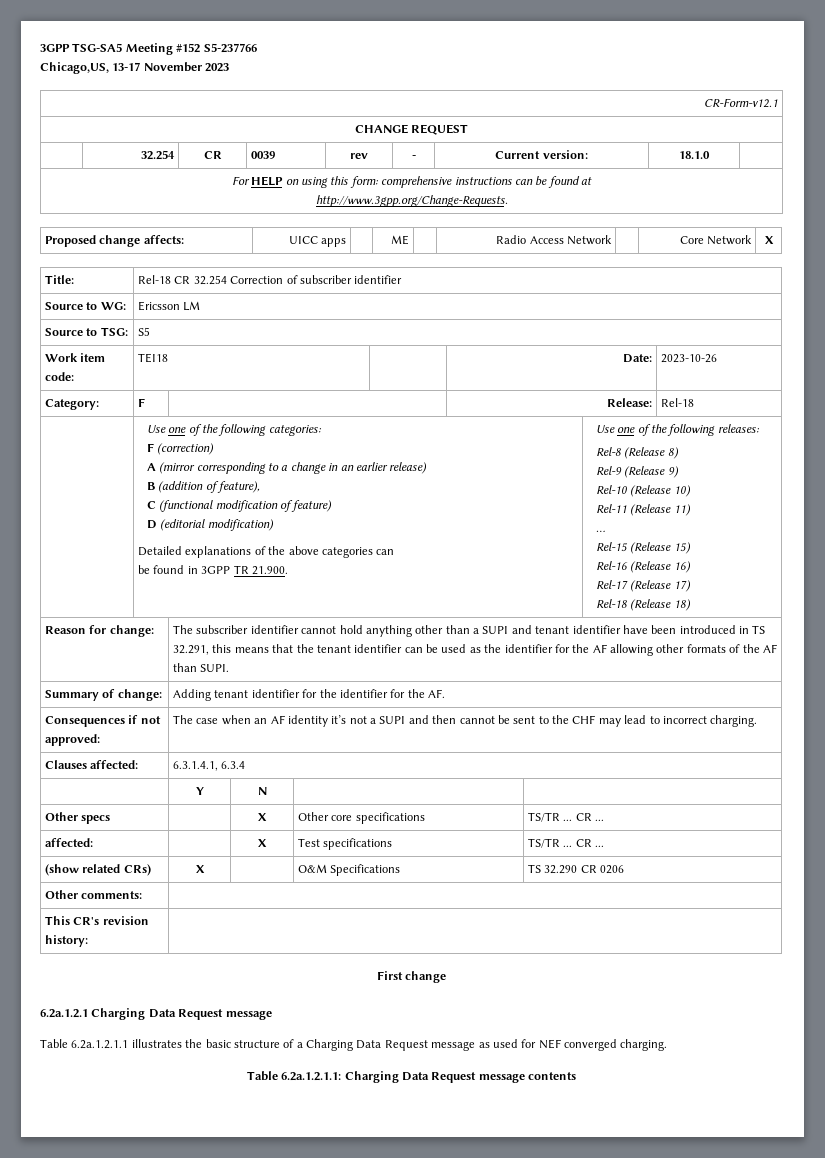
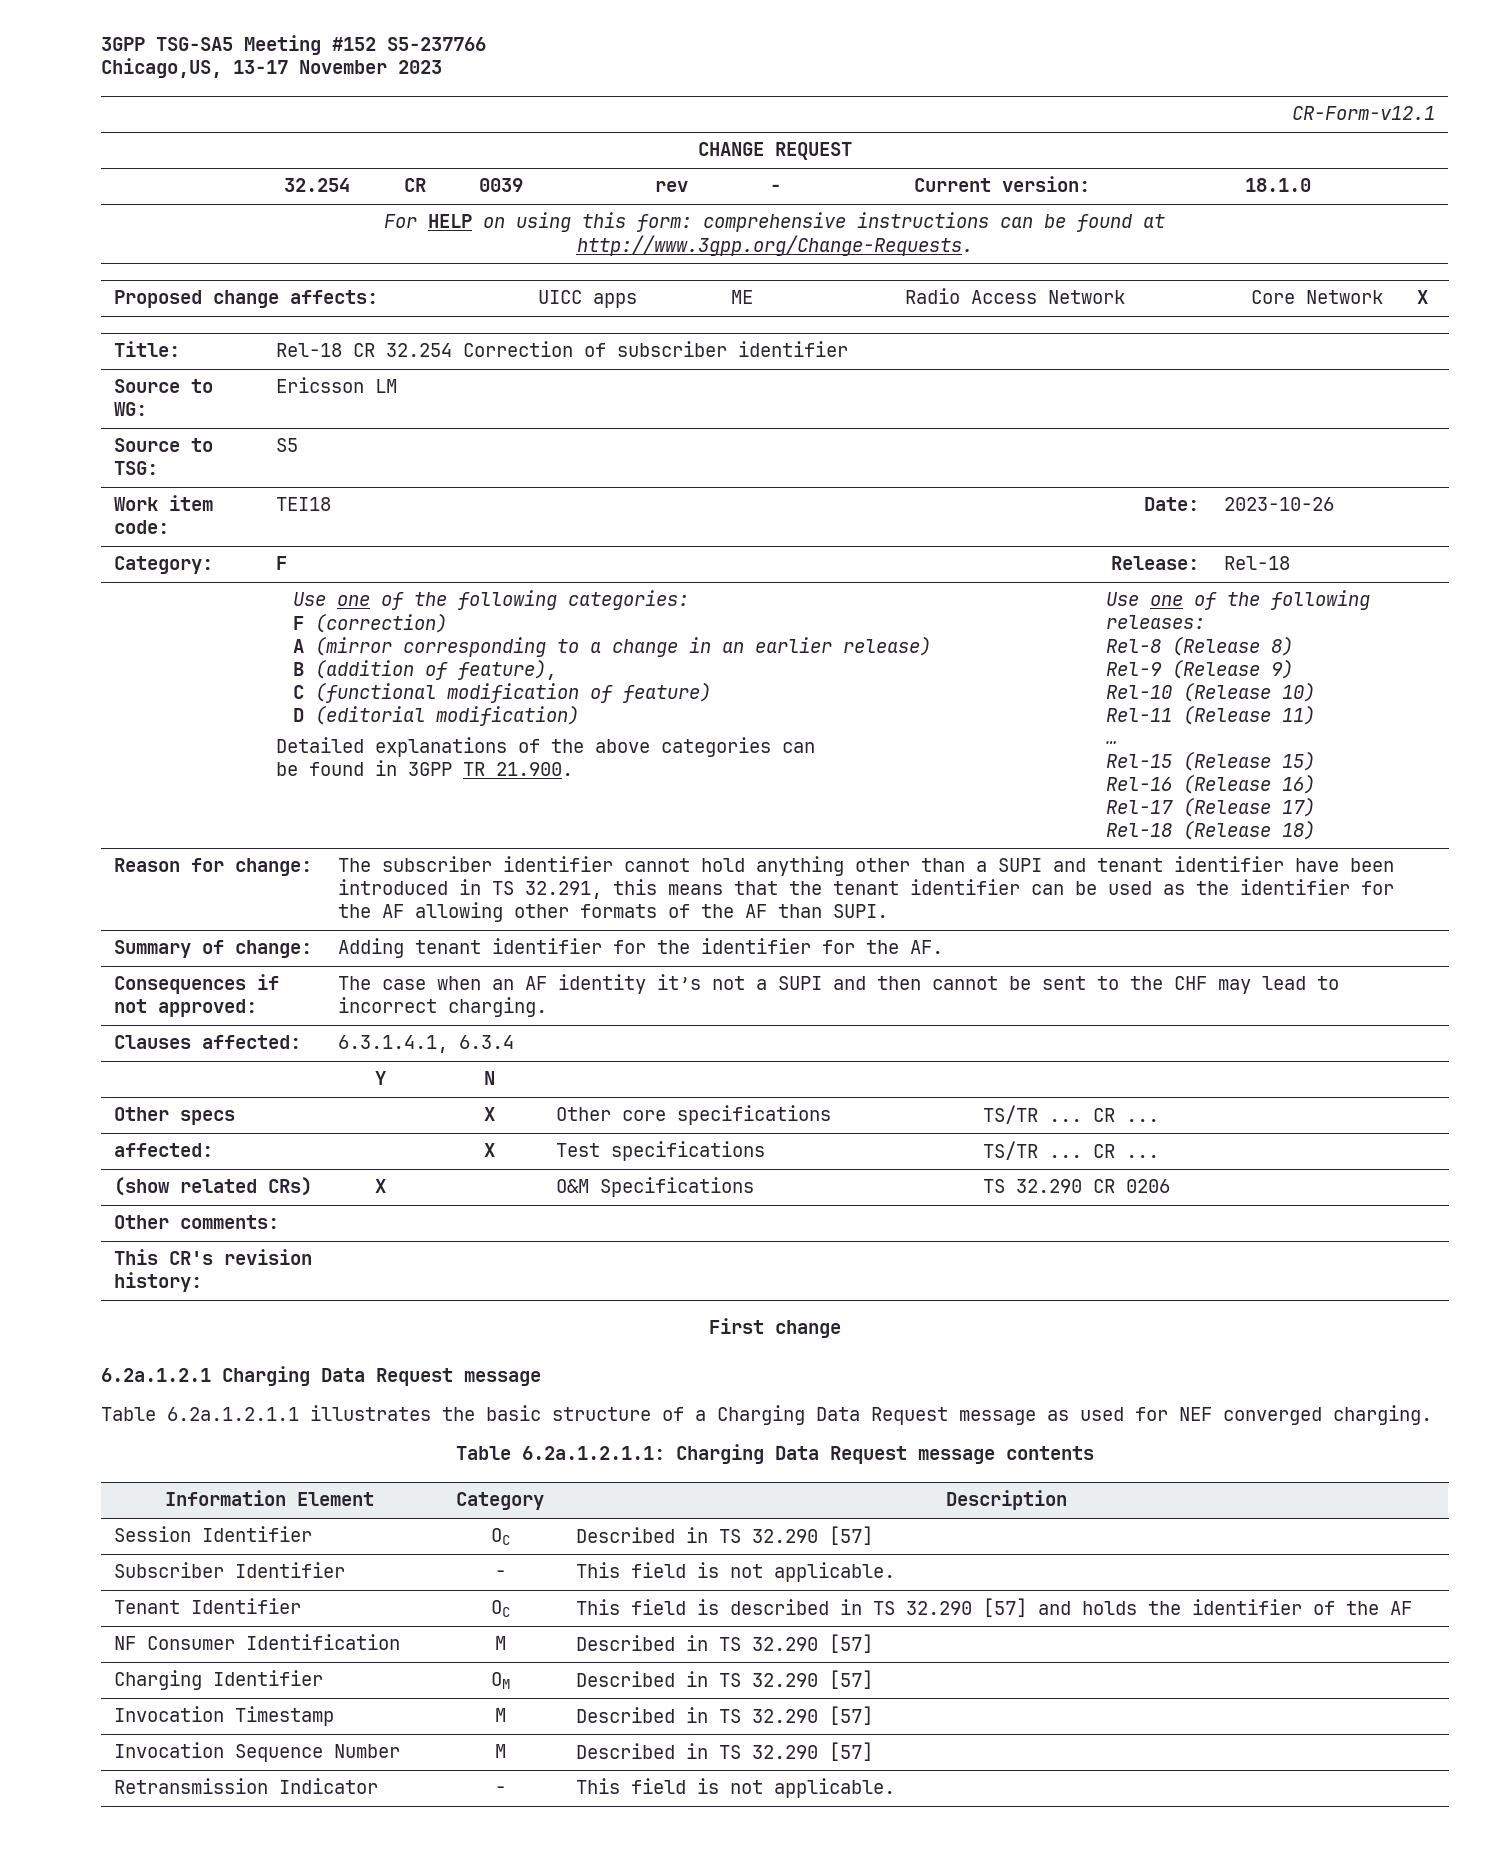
(577, 1076) none -> [164,1490,374,1506] [456,1492,544,1510] [945,1490,1067,1510] [114,1526,313,1542] [490,1528,510,1545] [576,1526,874,1545] [114,1562,346,1578] [494,1570,506,1578] [576,1562,896,1582] [114,1598,302,1614] [490,1600,510,1617] [576,1598,1413,1617] [114,1634,401,1650] [494,1636,506,1650] [576,1634,874,1653] [114,1670,324,1690] [490,1672,510,1689] [576,1670,874,1689] [114,1706,335,1726] [494,1708,506,1722] [576,1706,874,1725] [114,1742,401,1762] [494,1744,506,1758] [576,1742,874,1761] [114,1778,379,1794] [494,1786,506,1794] [576,1778,896,1798] // Information Element | Category | Description // Session Identifier | OC | Described in TS 32.290 [57] // Subscriber Identifier | - | This field is not applicable. // Tenant Identifier | OC | This field is described in TS 32.290 [57] and holds the identifier of the AF // NF Consumer Identification | M | Described in TS 32.290 [57] // Charging Identifier | OM | Described in TS 32.290 [57] // Invocation Timestamp | M | Described in TS 32.290 [57] // Invocation Sequence Number | M | Described in TS 32.290 [57] // Retransmission Indicator | - | This field is not applicable.

